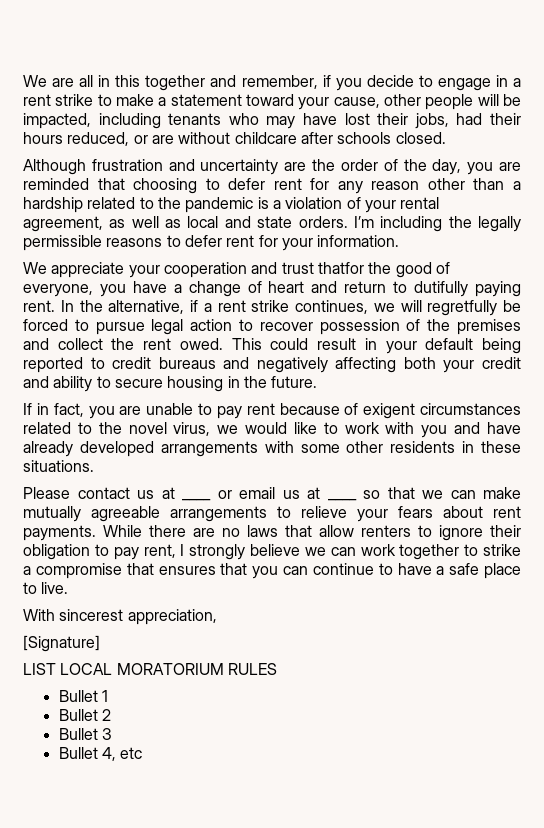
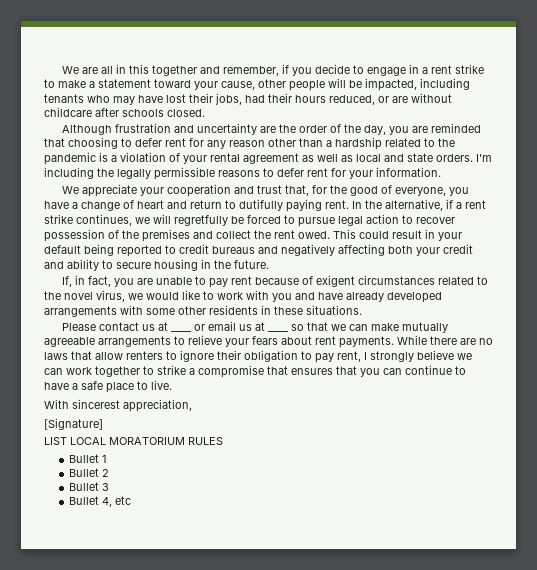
[23,216,103,232] agreement, -> [243,153,299,164] agreement
[317,262,364,274] thatfor -> [285,185,328,196] that, for
[23,403,32,415] If -> [62,276,73,287] If,

